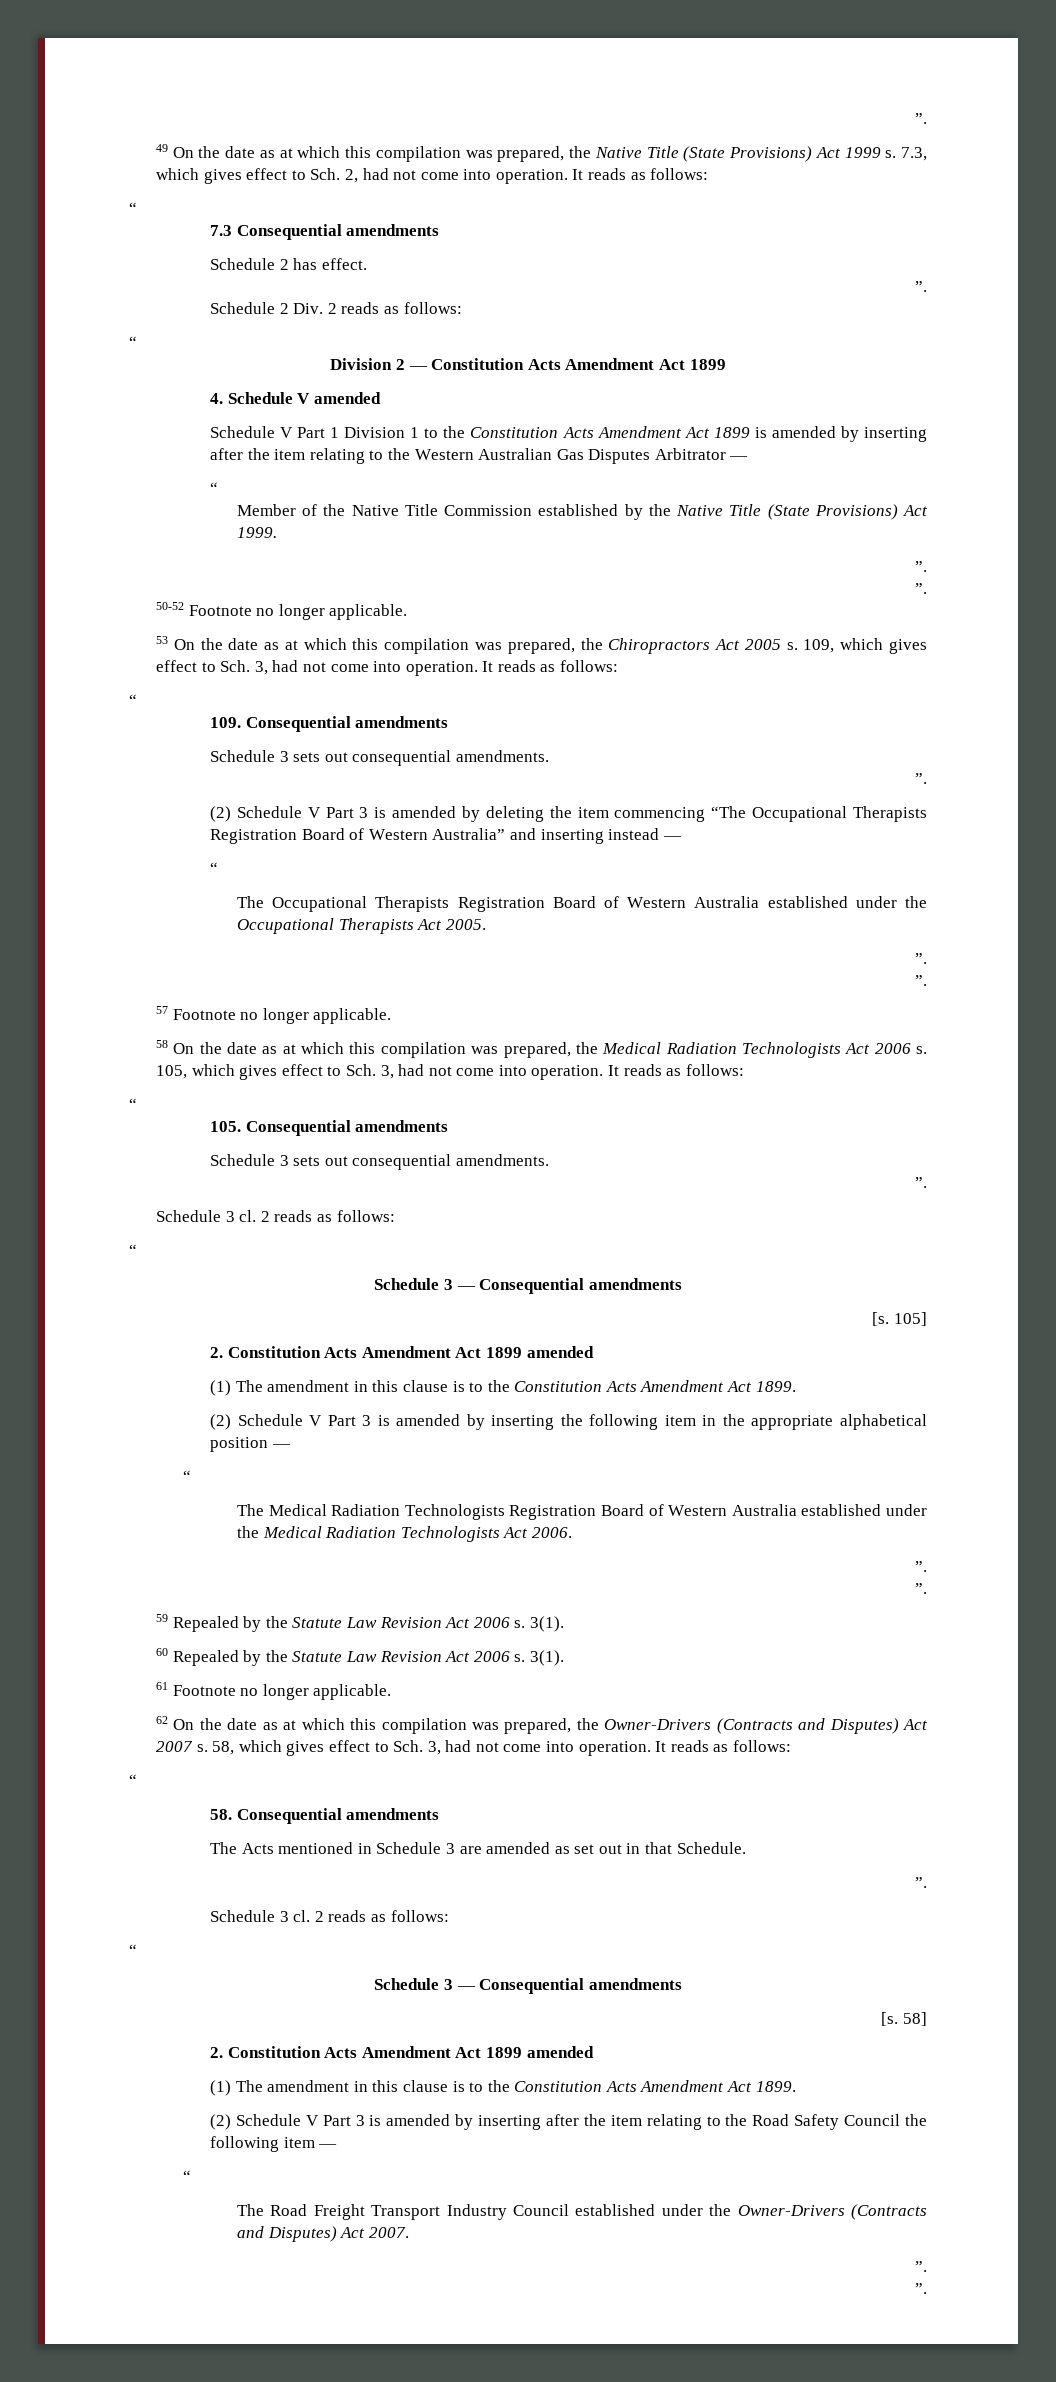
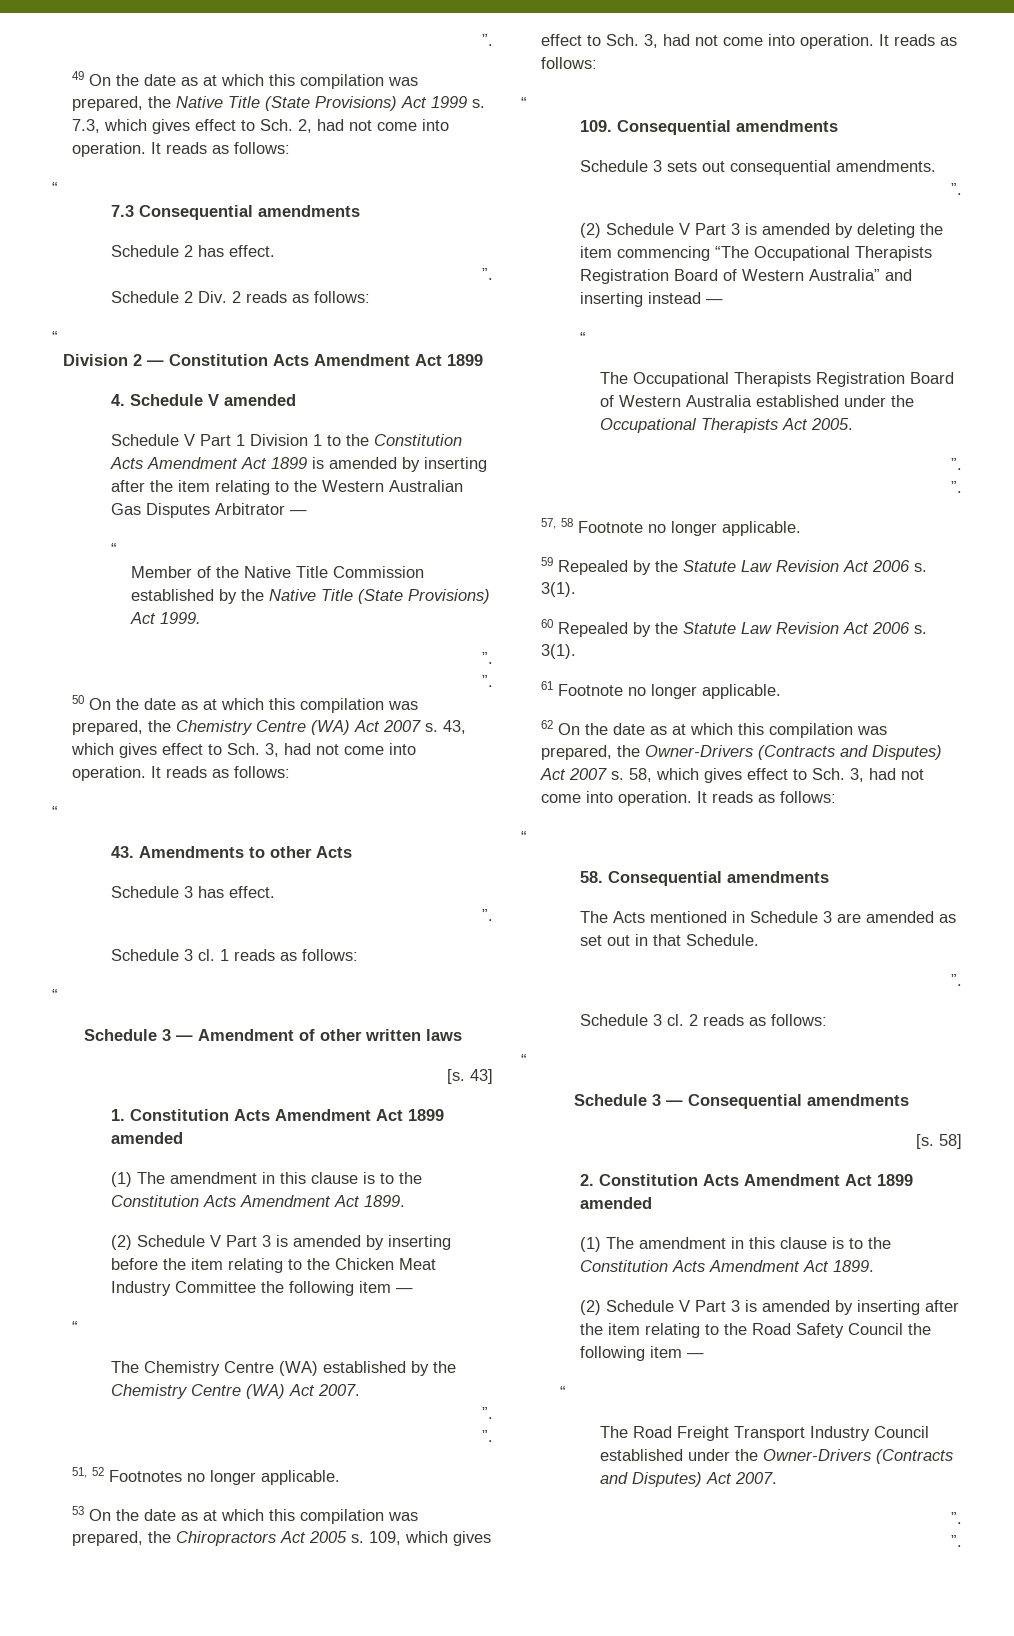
[155,602,252,616] 50-52 Footnote -> [71,695,418,713] [71,720,466,735] [70,743,416,758] [71,766,290,781] [52,806,58,818] [110,846,352,858] [110,886,275,898] [482,909,493,921] [110,949,358,961] [52,989,58,1001] [83,1029,462,1041] [447,1069,493,1084] [110,1109,444,1121] [110,1132,183,1144] [110,1172,422,1187] [110,1195,405,1207] [110,1235,451,1250] [110,1258,436,1273] [110,1281,413,1296] [71,1321,78,1333] [110,1361,456,1376] [110,1384,360,1399] [482,1407,493,1419] [482,1430,493,1442] [71,1467,182,1482] 50 On the date as at which this compilation was prepared, the Chemistry Centre (WA) Act 2007 s. 43, which gives effect to Sch. 3, had not come into operation. It reads as follows: // “ // 43. Amendments to other Acts // Schedule 3 has effect. // ”. // Schedule 3 cl. 1 reads as follows: // “ // Schedule 3 — Amendment of other written laws // [s. 43] // 1. Constitution Acts Amendment Act 1899 amended // (1) The amendment in this clause is to the Constitution Acts Amendment Act 1899. // (2) Schedule V Part 3 is amended by inserting before the item relating to the Chicken Meat Industry Committee the following item — // “ // The Chemistry Centre (WA) established by the Chemistry Centre (WA) Act 2007. // ”. // ”. // 51, 52 Footnotes
[155,1006,392,1024] [155,1040,928,1058] [155,1064,744,1080] [129,1098,137,1110] [209,1120,449,1136] [209,1154,549,1170] [915,1177,927,1188] [155,1210,395,1222] [129,1244,137,1256] [374,1278,682,1294] [872,1312,927,1326] [209,1346,594,1358] [209,1380,796,1396] [209,1414,928,1430] [209,1437,291,1452] [182,1470,191,1482] [236,1504,927,1520] [236,1526,572,1542] [915,1561,927,1572] [915,1583,927,1594] 57 Footnote no longer applicable. // 58 On the date as at which this compilation was prepared, the Medical Radiation Technologists Act 2006 s. 105, which gives effect to Sch. 3, had not come into operation. It reads as follows: // “ // 105. Consequential amendments // Schedule 3 sets out consequential amendments. // ”. // Schedule 3 cl. 2 reads as follows: // “ // Schedule 3 — Consequential amendments // [s. 105] // 2. Constitution Acts Amendment Act 1899 amended // (1) The amendment in this clause is to the Constitution Acts Amendment Act 1899. // (2) Schedule V Part 3 is amended by inserting the following item in the appropriate alphabetical position — // “ // The Medical Radiation Technologists Registration Board of Western Australia established under the Medical Radiation Technologists Act 2006. // ”. // ”. -> [540,518,801,536] 57, 58 Footnote no longer applicable.

